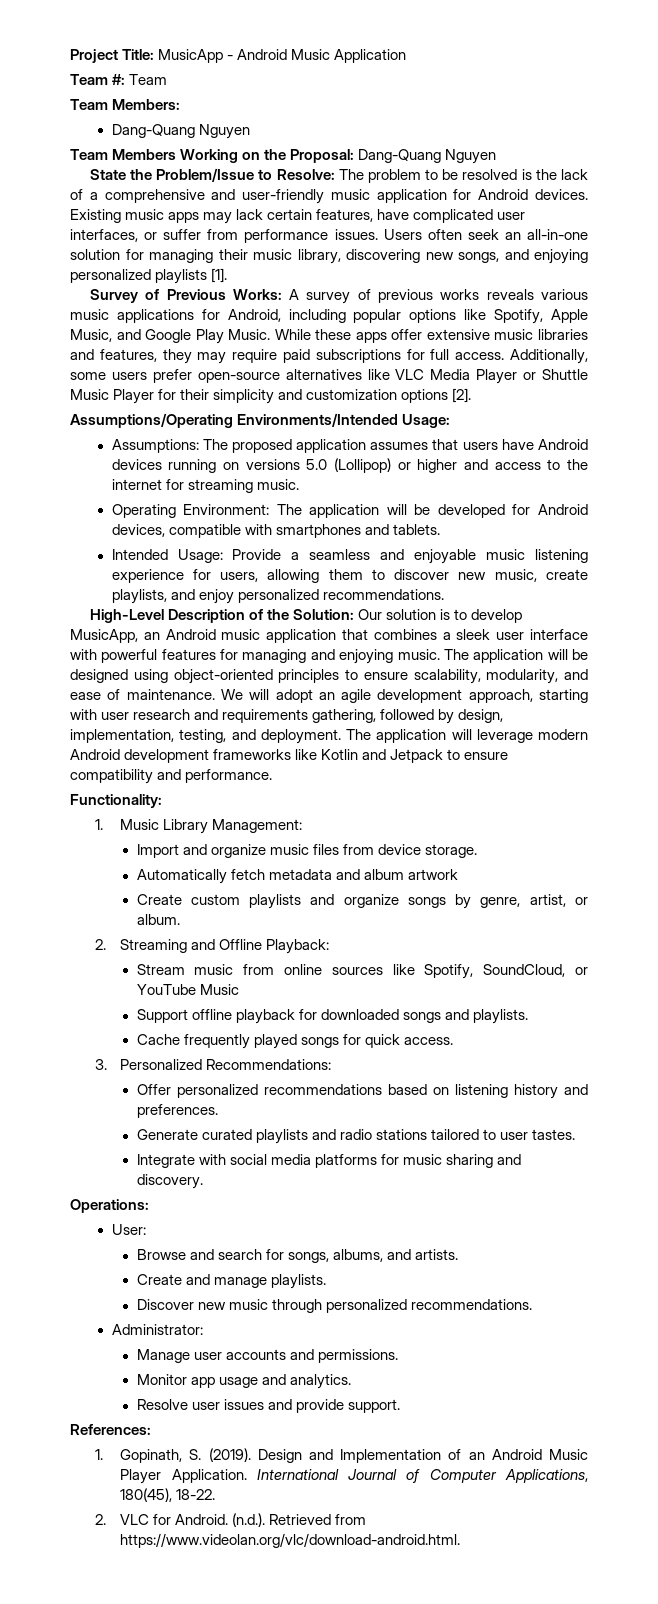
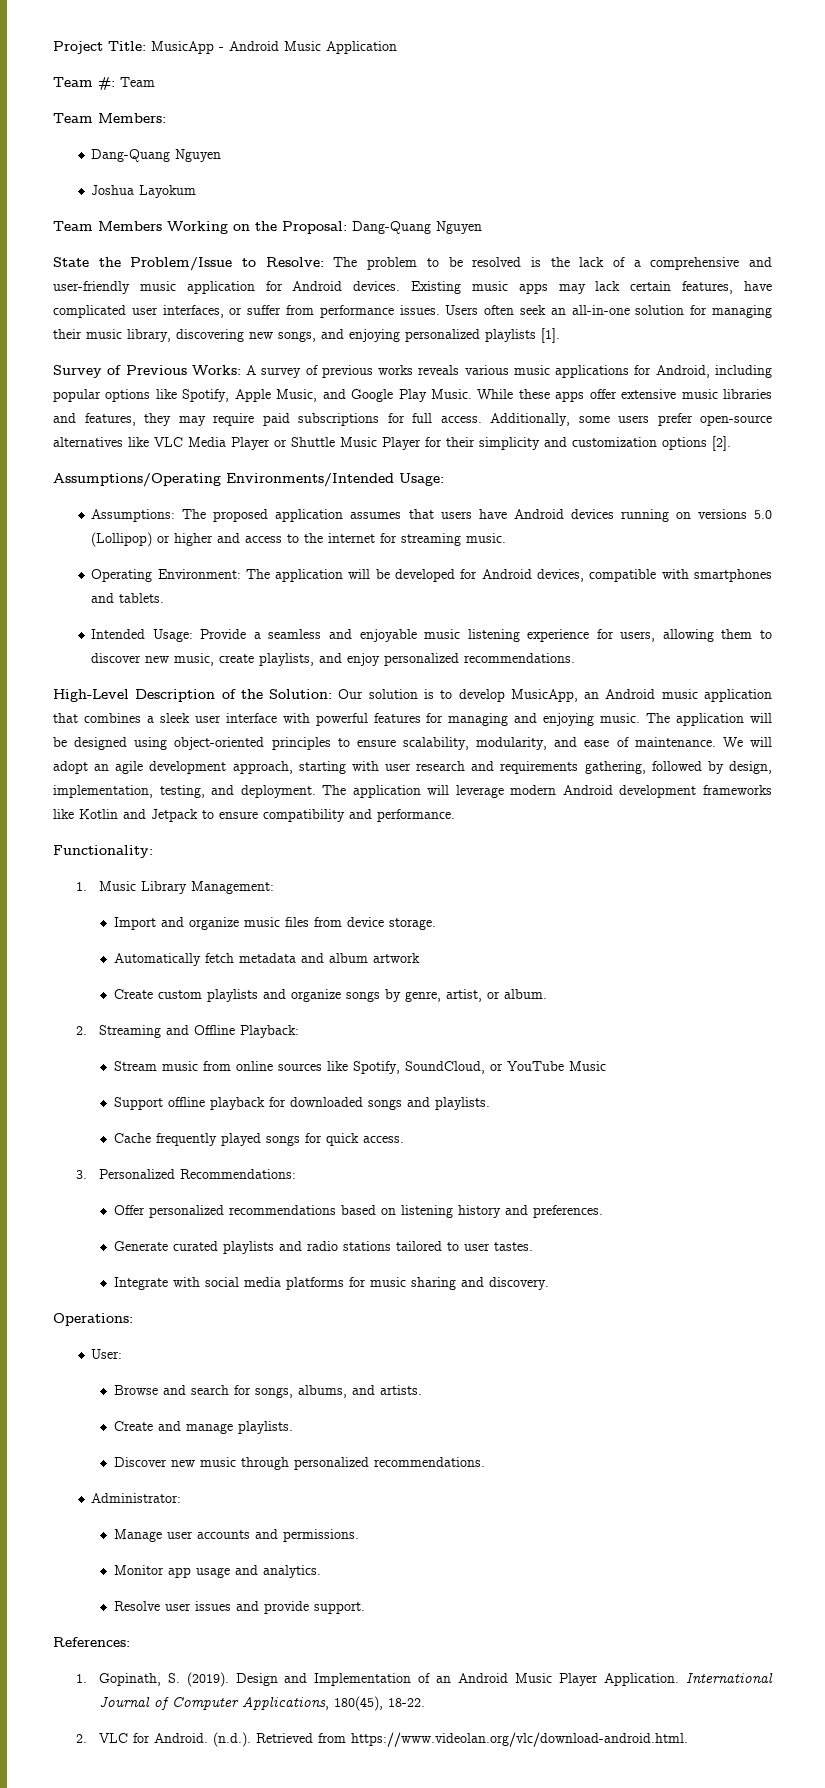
(250, 131) none -> [91,185,197,198] // Joshua Layokum

